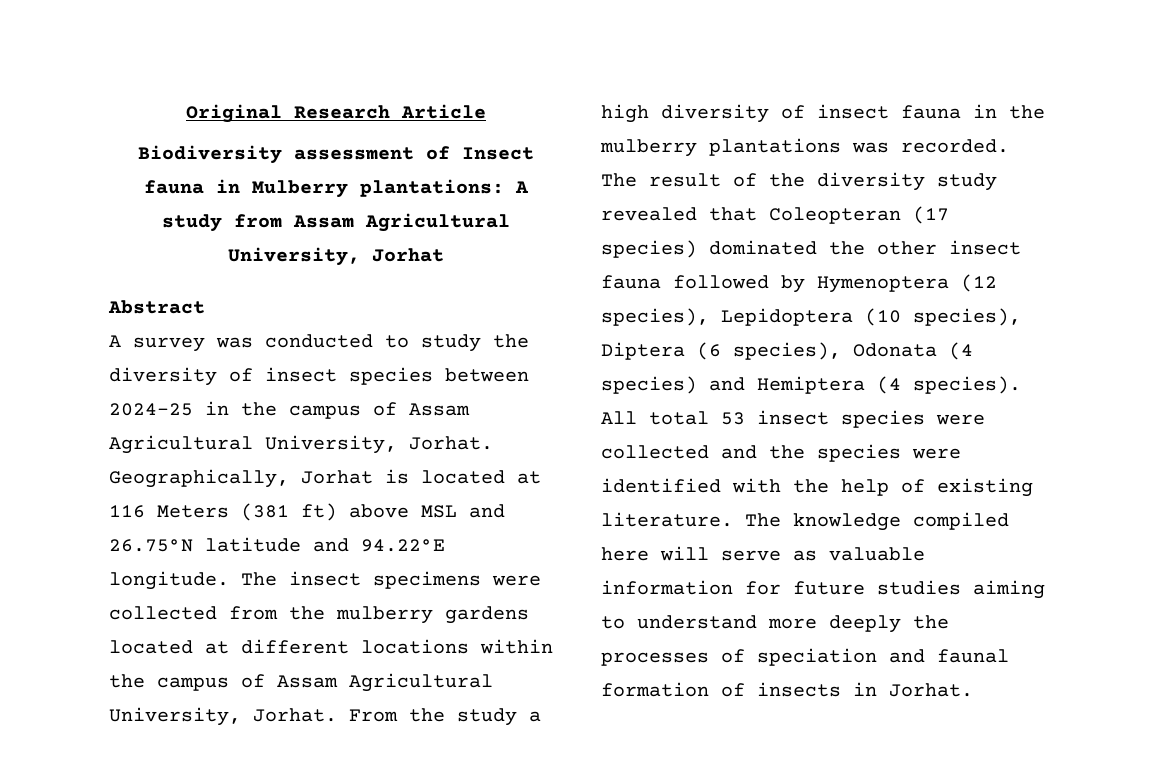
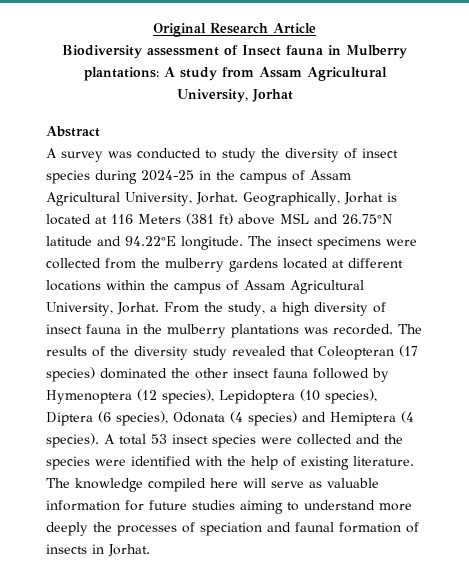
[445,368,529,382] between -> [95,170,137,184] during
[457,708,517,726] study -> [227,302,265,316] study,
[649,173,721,187] result -> [46,346,87,356] results
[601,411,637,424] All -> [104,434,115,444] A

